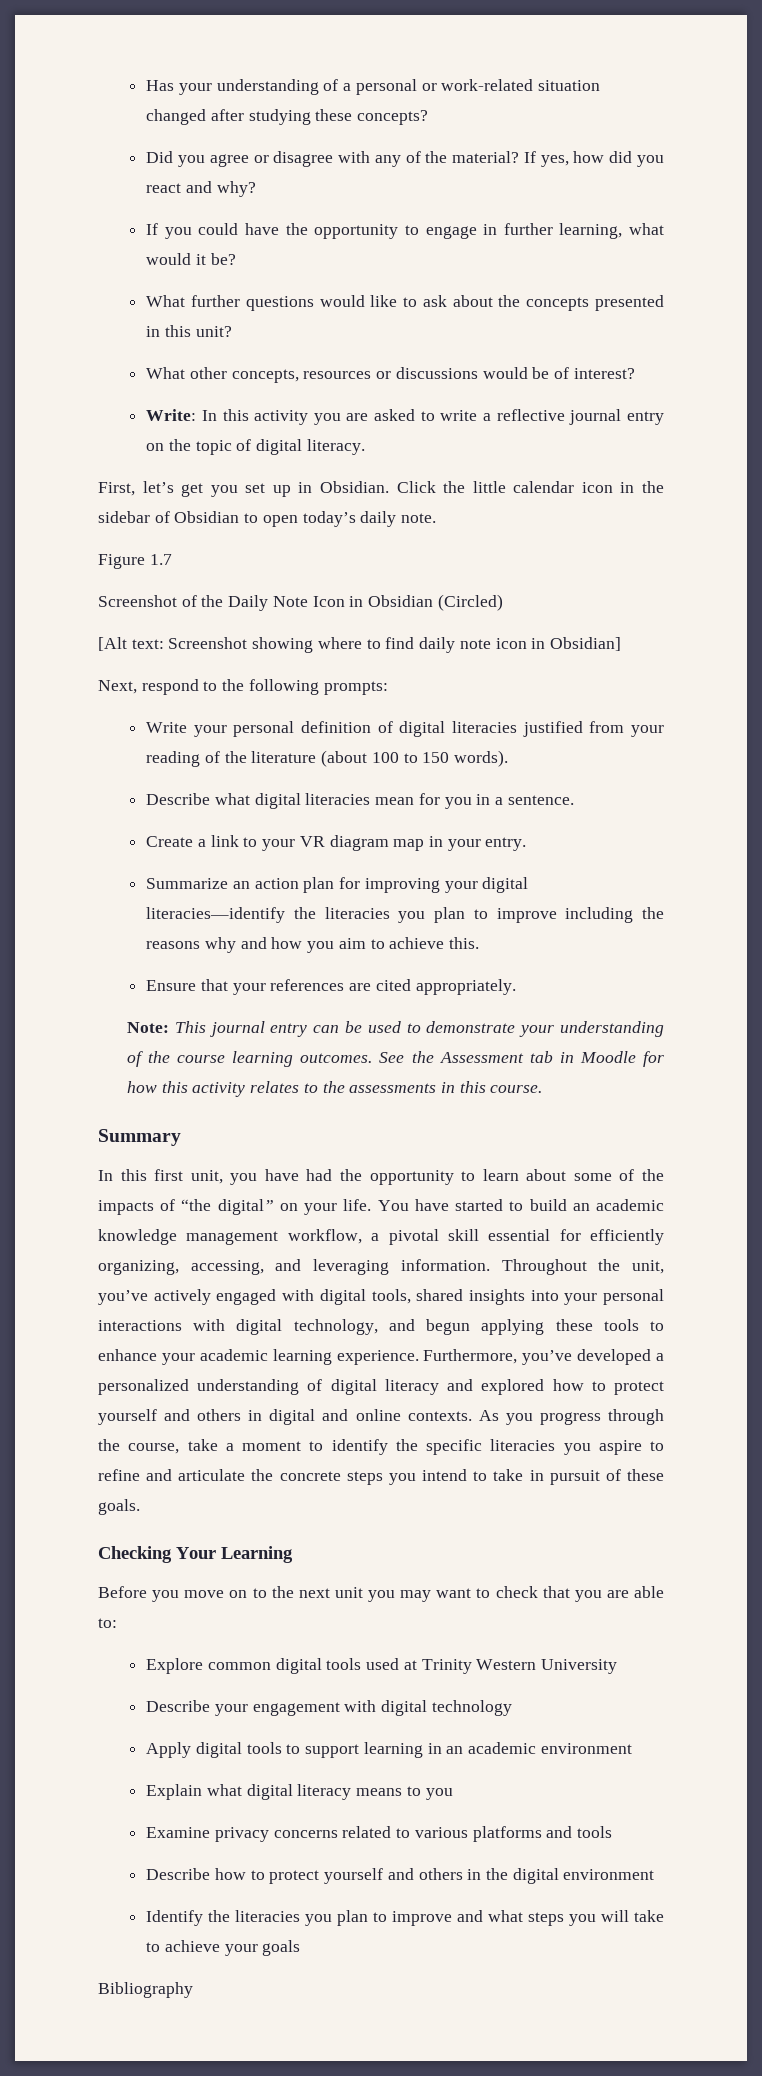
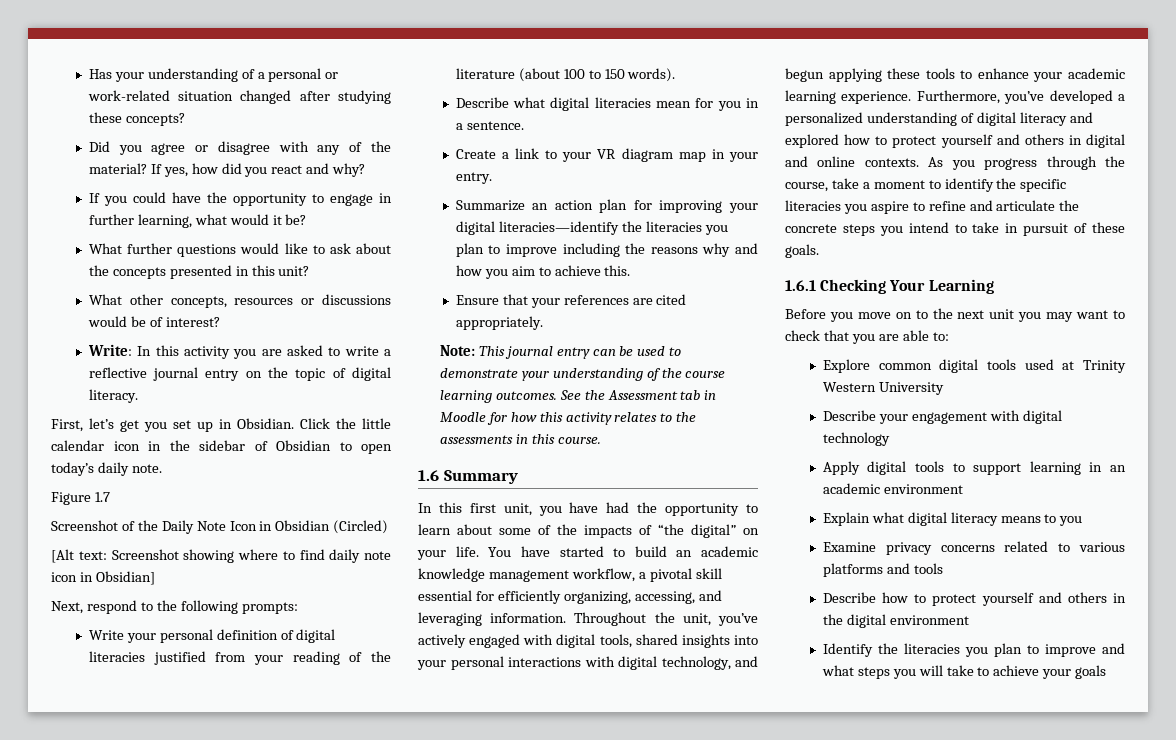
(543, 1089) none -> [418,470,439,481] 1.6
(140, 1507) none -> [785,280,816,291] 1.6.1
[98,1982,193,1998] // Bibliography -> (1107, 672) none

